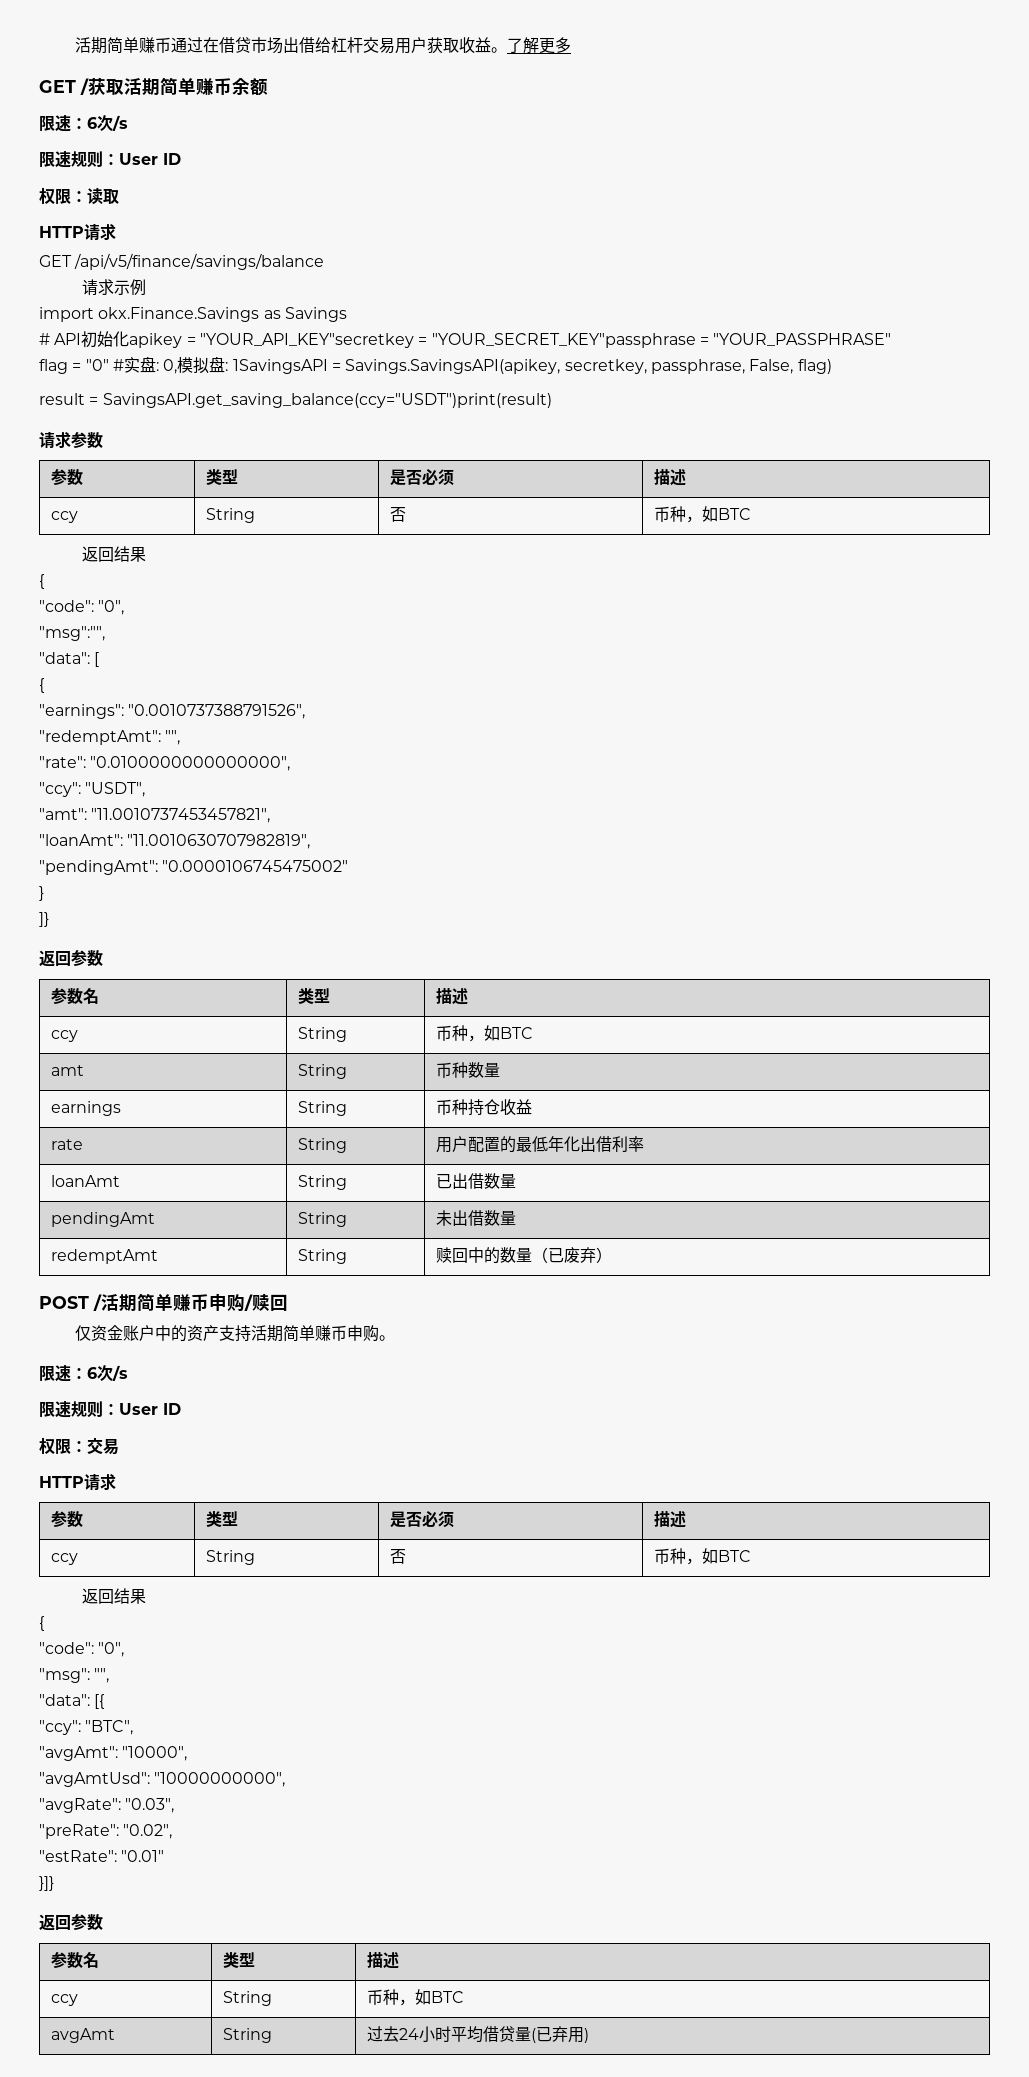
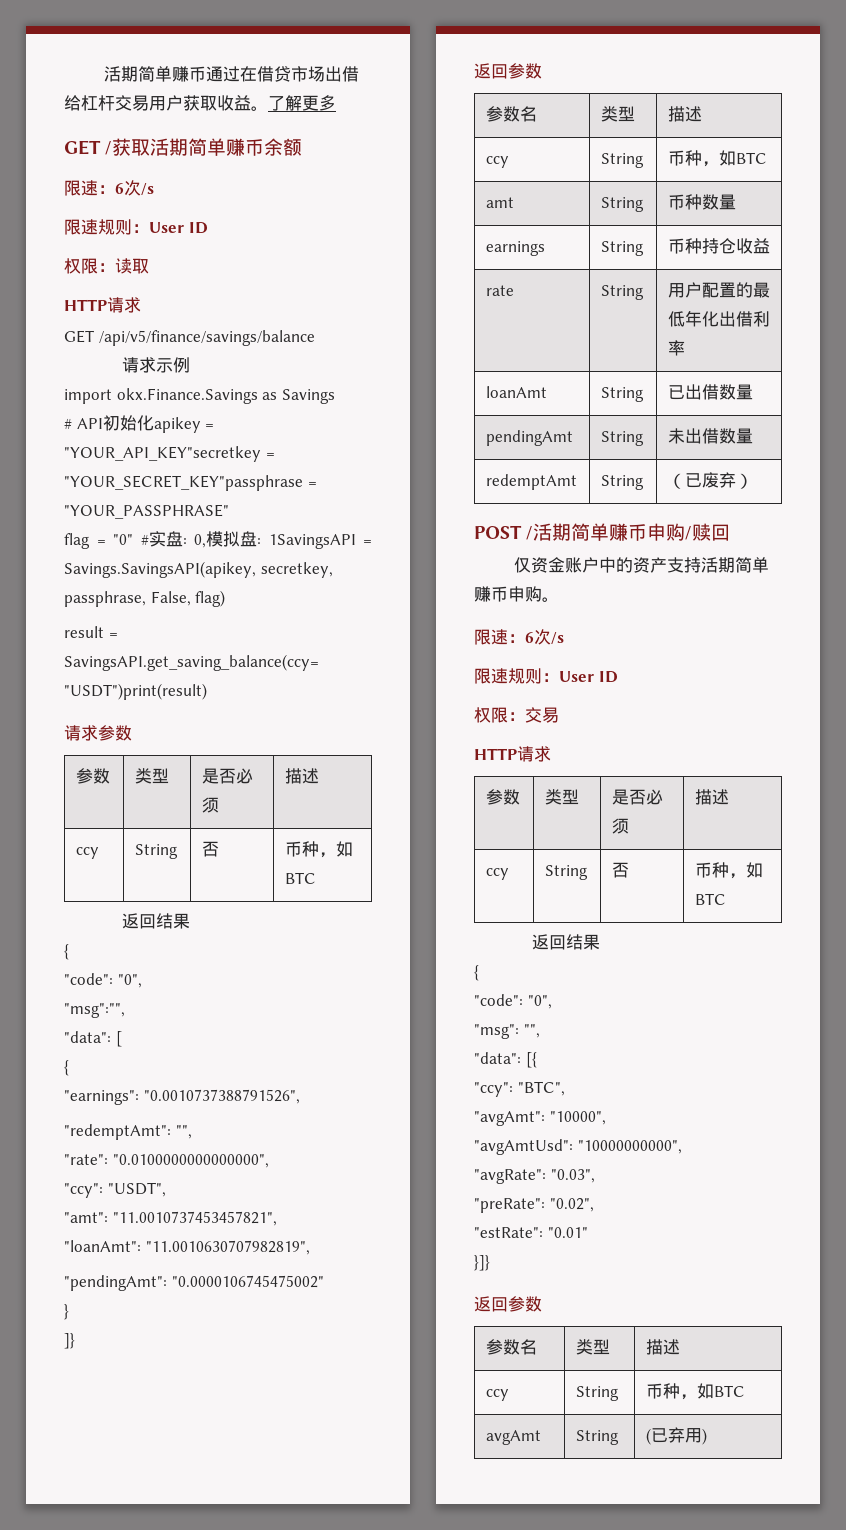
[435,1247,532,1264] 赎回中的数量 -> (644, 482) none
[366,2026,531,2043] 过去24小时平均借贷量 -> (619, 1437) none

